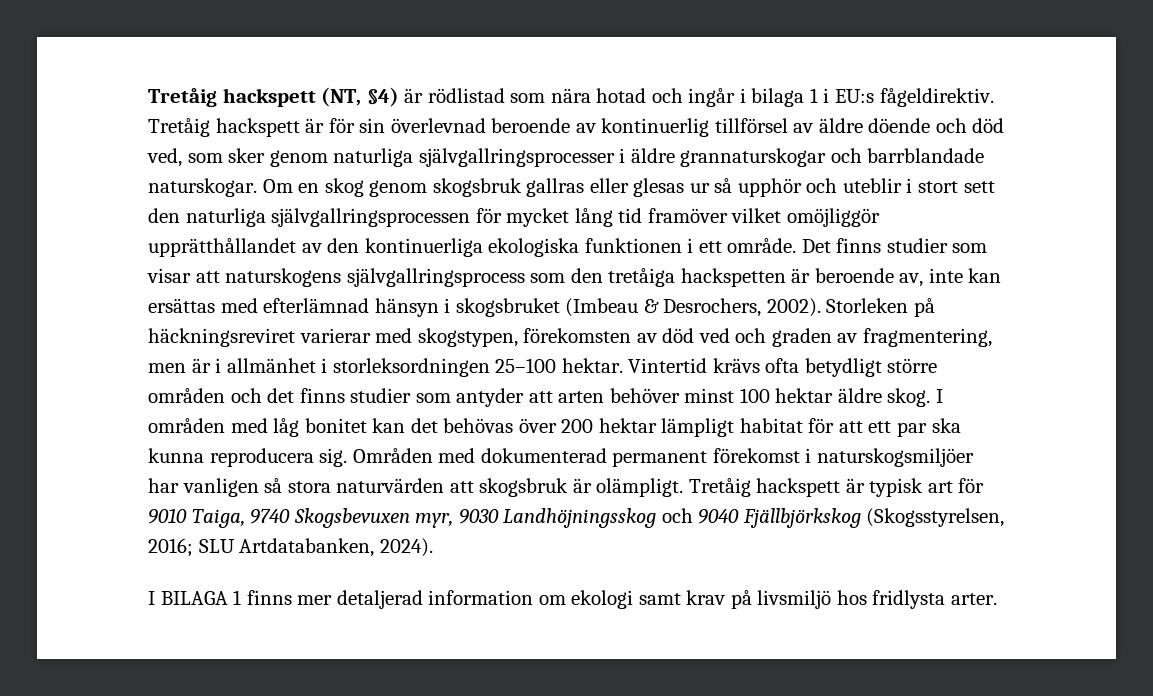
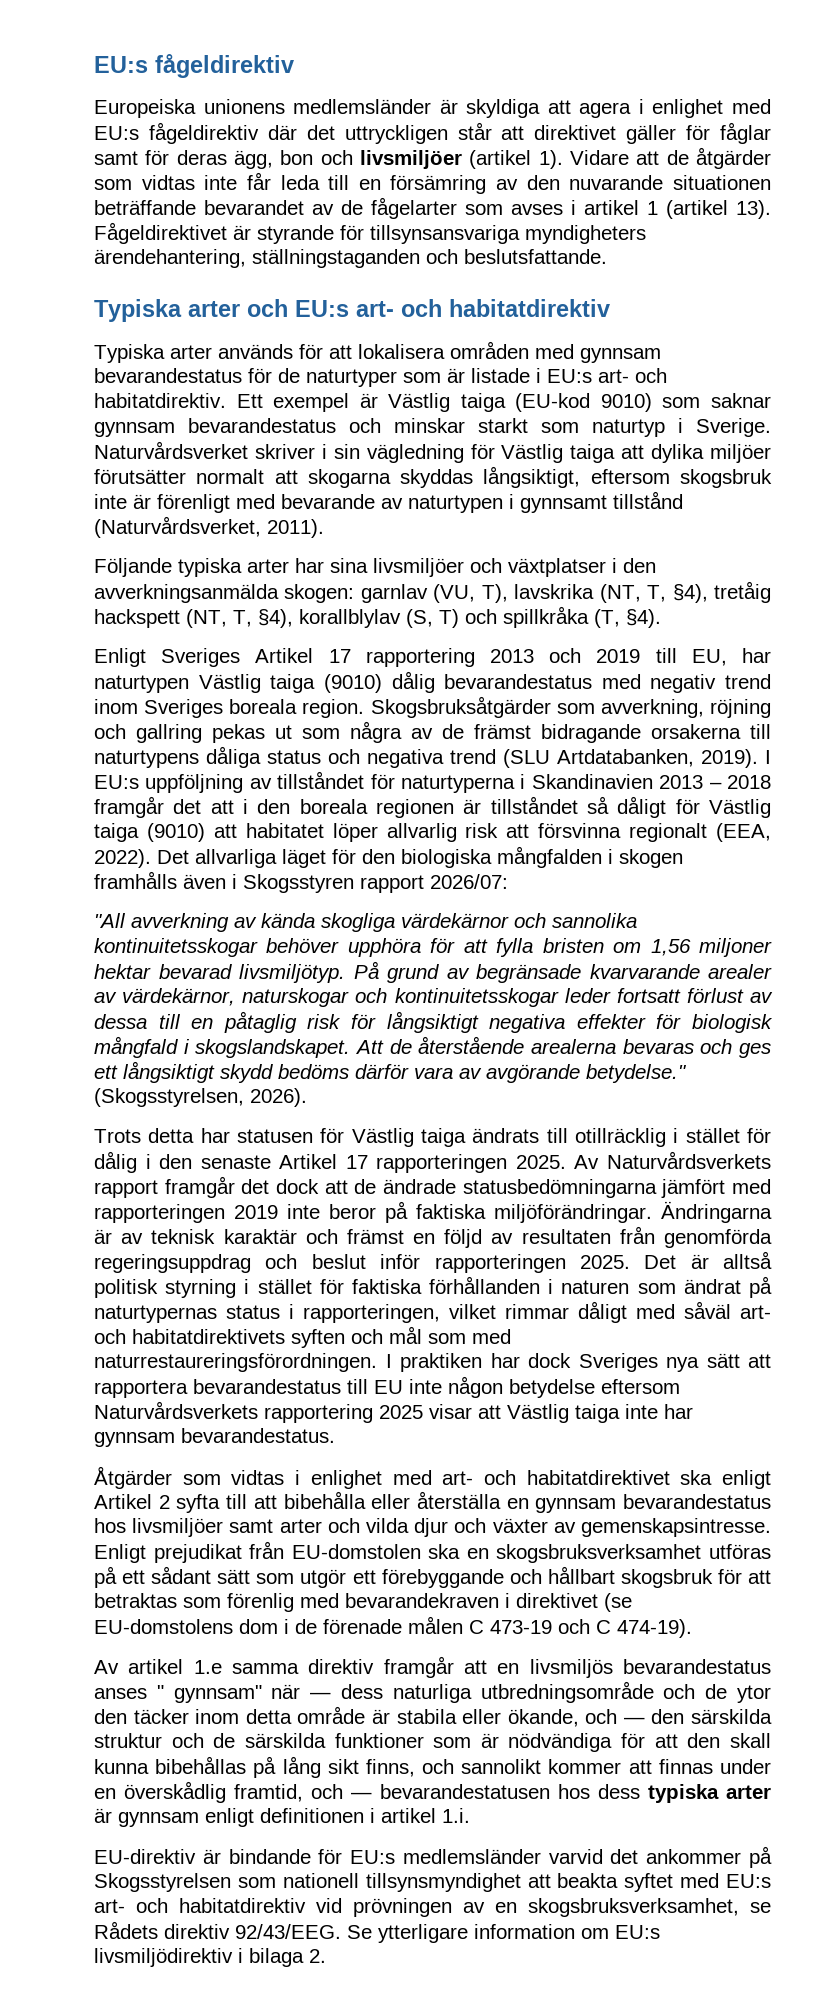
[148,87,994,107] [148,118,1005,137] [147,148,985,167] [148,178,995,197] [148,208,880,227] [148,238,988,257] [147,268,1002,287] [148,298,935,317] [148,328,992,347] [148,358,938,377] [148,388,944,407] [148,418,961,437] [148,448,974,467] [148,478,985,497] [148,508,1005,528] [148,538,433,557] [148,590,998,609] Tretåig hackspett (NT, §4) är rödlistad som nära hotad och ingår i bilaga 1 i EU:s fågeldirektiv. Tretåig hackspett är för sin överlevnad beroende av kontinuerlig tillförsel av äldre döende och död ved, som sker genom naturliga självgallringsprocesser i äldre grannaturskogar och barrblandade naturskogar. Om en skog genom skogsbruk gallras eller glesas ur så upphör och uteblir i stort sett den naturliga självgallringsprocessen för mycket lång tid framöver vilket omöjliggör upprätthållandet av den kontinuerliga ekologiska funktionen i ett område. Det finns studier som visar att naturskogens självgallringsprocess som den tretåiga hackspetten är beroende av, inte kan ersättas med efterlämnad hänsyn i skogsbruket (Imbeau & Desrochers, 2002). Storleken på häckningsreviret varierar med skogstypen, förekomsten av död ved och graden av fragmentering, men är i allmänhet i storleksordningen 25–100 hektar. Vintertid krävs ofta betydligt större områden och det finns studier som antyder att arten behöver minst 100 hektar äldre skog. I områden med låg bonitet kan det behövas över 200 hektar lämpligt habitat för att ett par ska kunna reproducera sig. Områden med dokumenterad permanent förekomst i naturskogsmiljöer har vanligen så stora naturvärden att skogsbruk är olämpligt. Tretåig hackspett är typisk art för 9010 Taiga, 9740 Skogsbevuxen myr, 9030 Landhöjningsskog och 9040 Fjällbjörkskog (Skogsstyrelsen, 2016; SLU Artdatabanken, 2024). // I BILAGA 1 finns mer detaljerad information om ekologi samt krav på livsmiljö hos fridlysta arter. -> [94,54,294,78] [94,99,771,118] [94,122,771,144] [94,147,772,169] [94,172,771,194] [94,197,771,219] [94,222,646,244] [94,249,607,268] [94,299,610,322] [94,341,661,363] [94,368,667,387] [94,393,771,412] [94,418,771,437] [94,441,771,463] [94,466,772,488] [94,491,683,513] [94,516,324,538] [94,558,656,577] [94,581,772,603] [94,606,661,628] [94,648,771,667] [94,671,771,693] [94,696,771,718] [94,721,771,743] [94,746,771,768] [94,771,771,793] [94,796,772,818] [94,823,771,842] [94,846,683,868] [94,871,508,893] [94,913,637,932] [94,938,773,957] [94,961,772,983] [94,988,773,1007] [94,1011,774,1033] [94,1036,771,1058] [94,1061,687,1083] [94,1088,307,1107] [94,1128,772,1147] [94,1151,771,1173] [94,1176,771,1198] [94,1201,772,1223] [94,1226,772,1248] [94,1251,772,1273] [94,1276,772,1298] [94,1301,771,1323] [94,1326,511,1348] [94,1353,771,1372] [94,1376,680,1398] [94,1401,693,1423] [94,1428,335,1447] [94,1466,771,1489] [94,1491,771,1513] [94,1518,771,1537] [94,1541,771,1563] [94,1566,772,1588] [94,1593,632,1612] [94,1616,692,1638] [94,1656,771,1678] [94,1681,771,1703] [94,1706,773,1727] [94,1733,771,1752] [94,1756,771,1778] [94,1781,771,1803] [94,1808,470,1827] [94,1846,773,1868] [94,1873,771,1892] [94,1898,771,1917] [94,1921,660,1943] [94,1948,326,1967] EU:s fågeldirektiv // Europeiska unionens medlemsländer är skyldiga att agera i enlighet med EU:s fågeldirektiv där det uttryckligen står att direktivet gäller för fåglar samt för deras ägg, bon och livsmiljöer (artikel 1). Vidare att de åtgärder som vidtas inte får leda till en försämring av den nuvarande situationen beträffande bevarandet av de fågelarter som avses i artikel 1 (artikel 13). Fågeldirektivet är styrande för tillsynsansvariga myndigheters ärendehantering, ställningstaganden och beslutsfattande. // Typiska arter och EU:s art- och habitatdirektiv // Typiska arter används för att lokalisera områden med gynnsam bevarandestatus för de naturtyper som är listade i EU:s art- och habitatdirektiv. Ett exempel är Västlig taiga (EU-kod 9010) som saknar gynnsam bevarandestatus och minskar starkt som naturtyp i Sverige. Naturvårdsverket skriver i sin vägledning för Västlig taiga att dylika miljöer förutsätter normalt att skogarna skyddas långsiktigt, eftersom skogsbruk inte är förenligt med bevarande av naturtypen i gynnsamt tillstånd (Naturvårdsverket, 2011). // Följande typiska arter har sina livsmiljöer och växtplatser i den avverkningsanmälda skogen: garnlav (VU, T), lavskrika (NT, T, §4), tretåig hackspett (NT, T, §4), korallblylav (S, T) och spillkråka (T, §4). // Enligt Sveriges Artikel 17 rapportering 2013 och 2019 till EU, har naturtypen Västlig taiga (9010) dålig bevarandestatus med negativ trend inom Sveriges boreala region. Skogsbruksåtgärder som avverkning, röjning och gallring pekas ut som några av de främst bidragande orsakerna till naturtypens dåliga status och negativa trend (SLU Artdatabanken, 2019). I EU:s uppföljning av tillståndet för naturtyperna i Skandinavien 2013 – 2018 framgår det att i den boreala regionen är tillståndet så dåligt för Västlig taiga (9010) att habitatet löper allvarlig risk att försvinna regionalt (EEA, 2022). Det allvarliga läget för den biologiska mångfalden i skogen framhålls även i Skogsstyren rapport 2026/07: // "All avverkning av kända skogliga värdekärnor och sannolika kontinuitetsskogar behöver upphöra för att fylla bristen om 1,56 miljoner hektar bevarad livsmiljötyp. På grund av begränsade kvarvarande arealer av värdekärnor, naturskogar och kontinuitetsskogar leder fortsatt förlust av dessa till en påtaglig risk för långsiktigt negativa effekter för biologisk mångfald i skogslandskapet. Att de återstående arealerna bevaras och ges ett långsiktigt skydd bedöms därför vara av avgörande betydelse." (Skogsstyrelsen, 2026). // Trots detta har statusen för Västlig taiga ändrats till otillräcklig i stället för dålig i den senaste Artikel 17 rapporteringen 2025. Av Naturvårdsverkets rapport framgår det dock att de ändrade statusbedömningarna jämfört med rapporteringen 2019 inte beror på faktiska miljöförändringar. Ändringarna är av teknisk karaktär och främst en följd av resultaten från genomförda regeringsuppdrag och beslut inför rapporteringen 2025. Det är alltså politisk styrning i stället för faktiska förhållanden i naturen som ändrat på naturtypernas status i rapporteringen, vilket rimmar dåligt med såväl art- och habitatdirektivets syften och mål som med naturrestaureringsförordningen. I praktiken har dock Sveriges nya sätt att rapportera bevarandestatus till EU inte någon betydelse eftersom Naturvårdsverkets rapportering 2025 visar att Västlig taiga inte har gynnsam bevarandestatus. // Åtgärder som vidtas i enlighet med art- och habitatdirektivet ska enligt Artikel 2 syfta till att bibehålla eller återställa en gynnsam bevarandestatus hos livsmiljöer samt arter och vilda djur och växter av gemenskapsintresse. Enligt prejudikat från EU-domstolen ska en skogsbruksverksamhet utföras på ett sådant sätt som utgör ett förebyggande och hållbart skogsbruk för att betraktas som förenlig med bevarandekraven i direktivet (se EU-domstolens dom i de förenade målen C 473-19 och C 474-19). // Av artikel 1.e samma direktiv framgår att en livsmiljös bevarandestatus anses " gynnsam" när — dess naturliga utbredningsområde och de ytor den täcker inom detta område är stabila eller ökande, och — den särskilda struktur och de särskilda funktioner som är nödvändiga för att den skall kunna bibehållas på lång sikt finns, och sannolikt kommer att finnas under en överskådlig framtid, och — bevarandestatusen hos dess typiska arter är gynnsam enligt definitionen i artikel 1.i. // EU-direktiv är bindande för EU:s medlemsländer varvid det ankommer på Skogsstyrelsen som nationell tillsynsmyndighet att beakta syftet med EU:s art- och habitatdirektiv vid prövningen av en skogsbruksverksamhet, se Rådets direktiv 92/43/EEG. Se ytterligare information om EU:s livsmiljödirektiv i bilaga 2.

